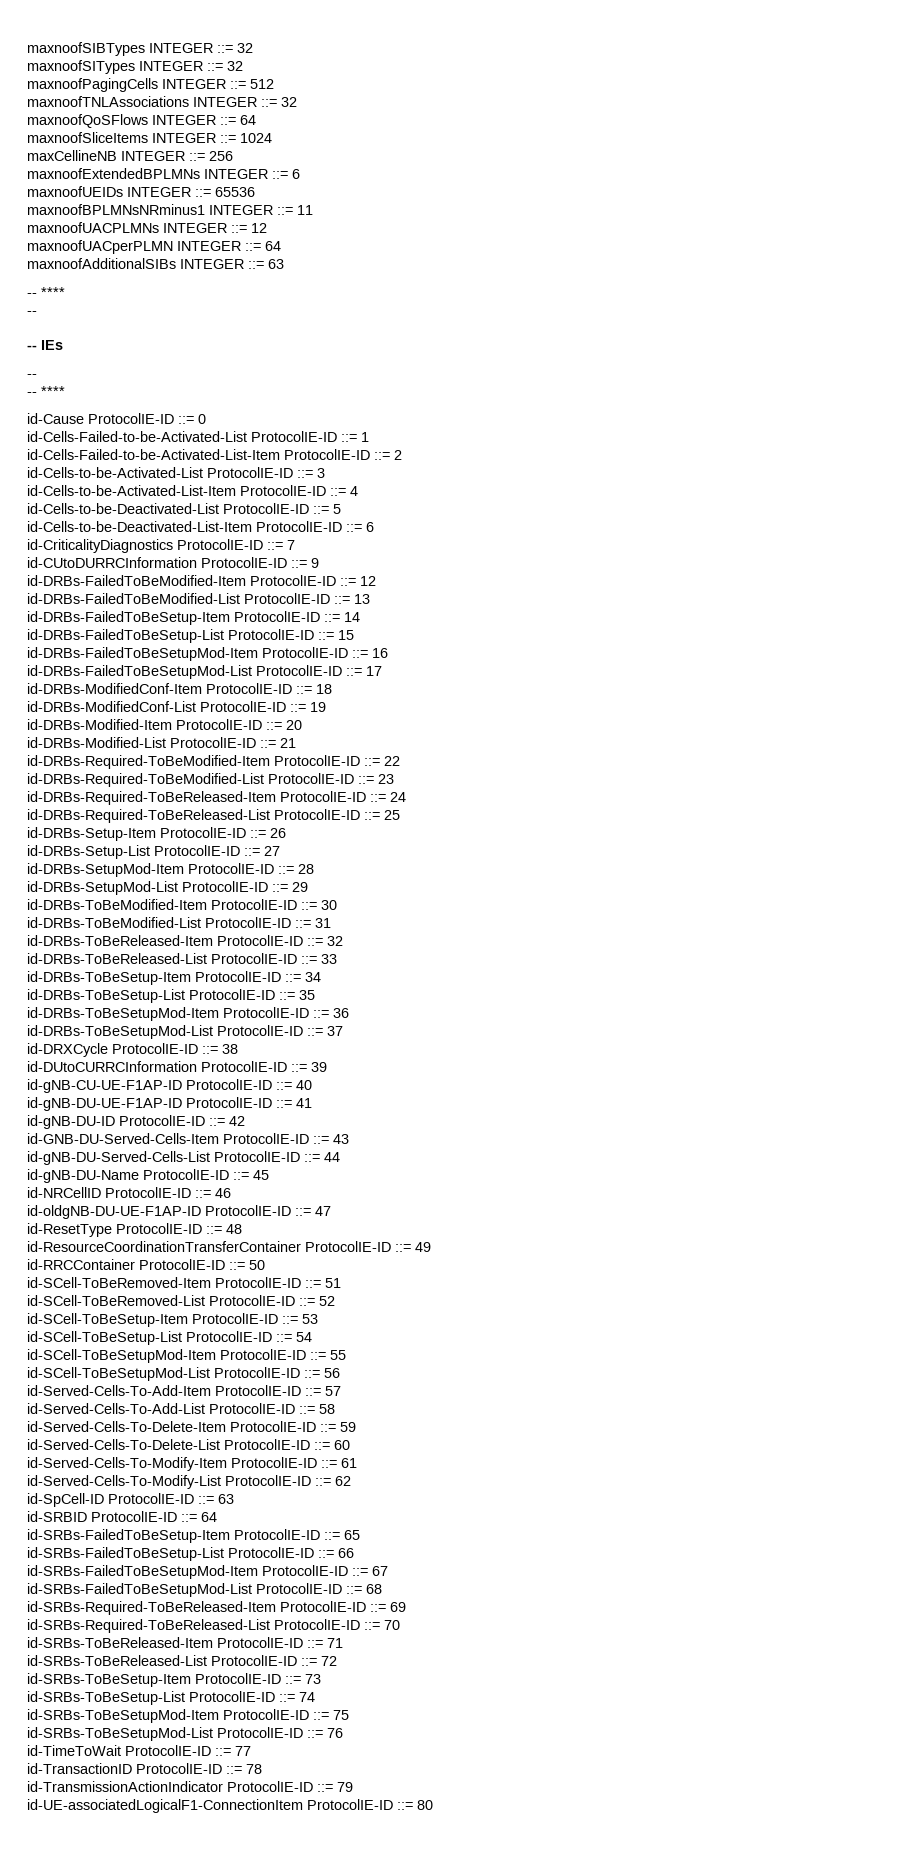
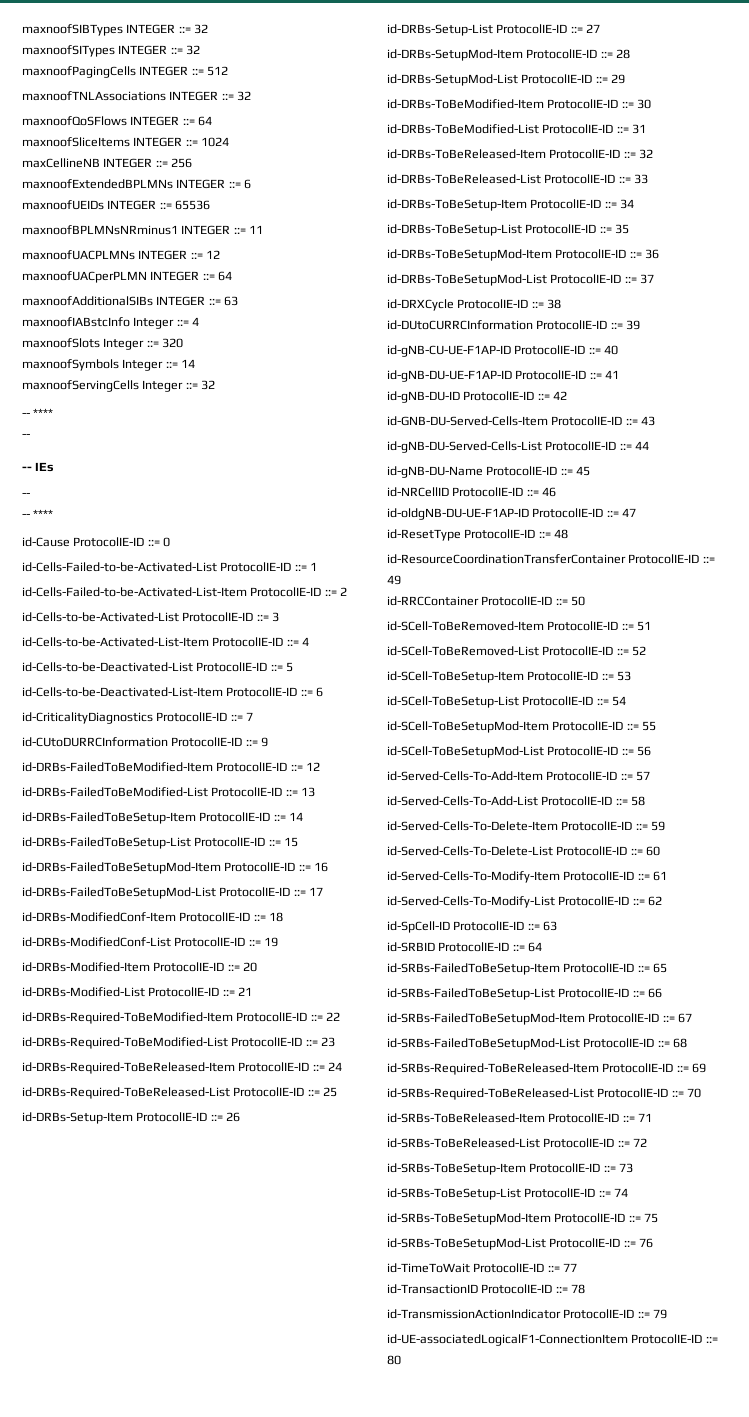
(284, 264) none -> [22,317,200,329] [22,338,184,350] [22,359,196,371] [22,380,216,392] // maxnoofIABstcInfo Integer ::= 4 // maxnoofSlots Integer ::= 320 // maxnoofSymbols Integer ::= 14 // maxnoofServingCells Integer ::= 32

